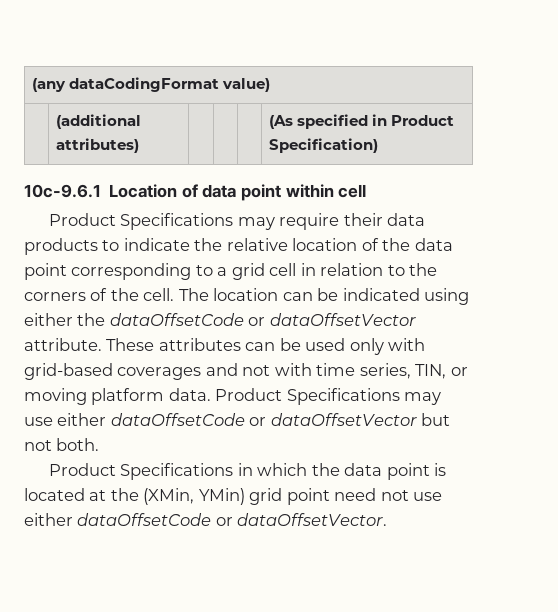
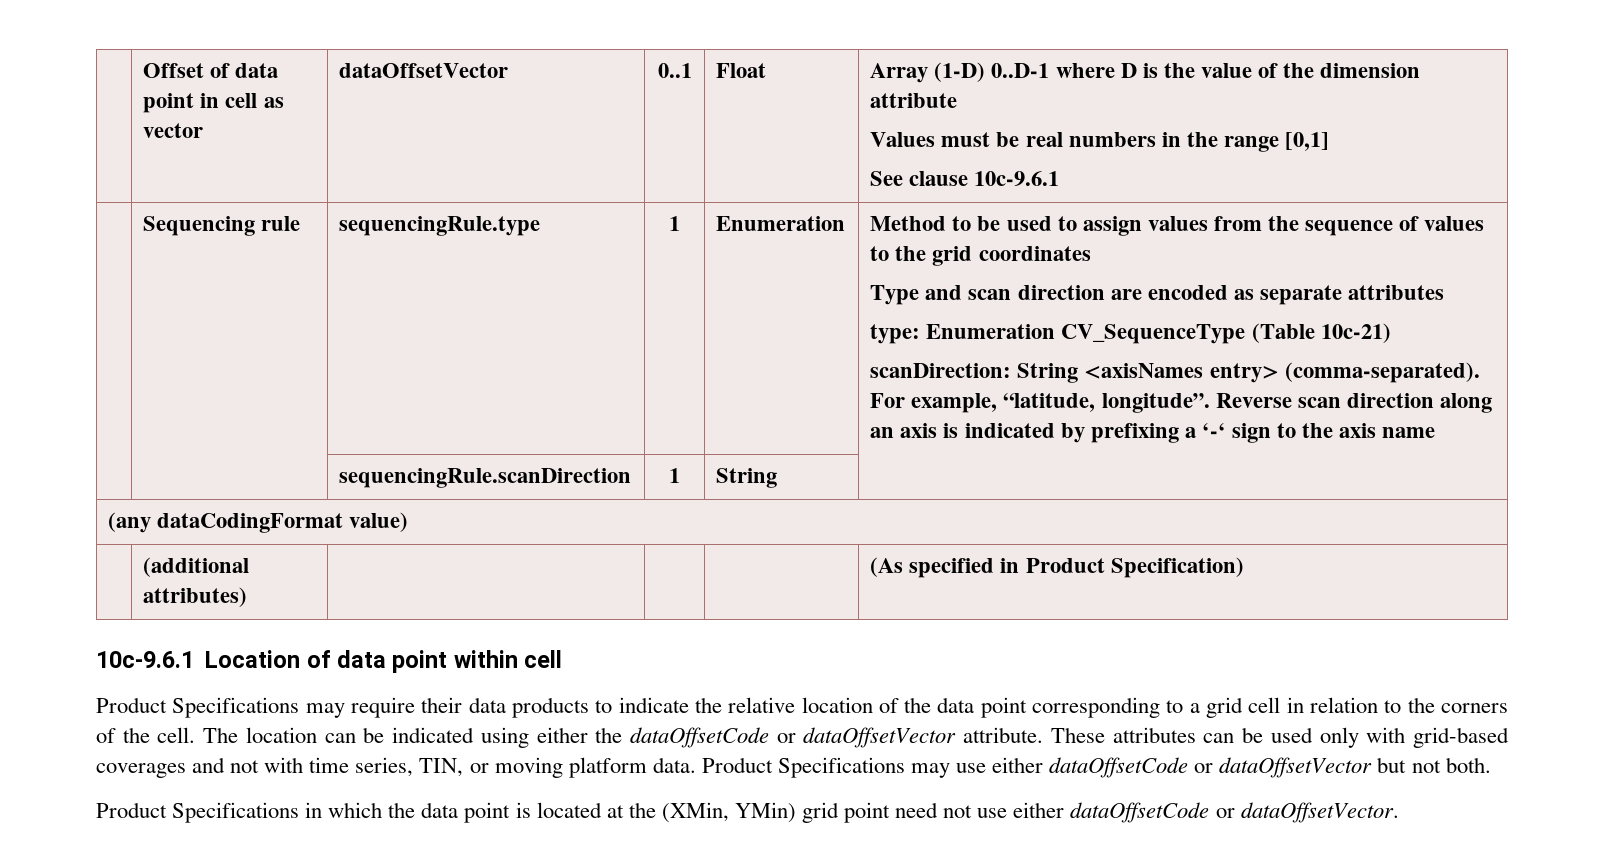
(32, 85) none -> [143,63,279,78] [143,93,284,113] [143,123,204,138] [339,63,509,78] [657,63,692,78] [716,63,767,78] [870,62,1421,83] [870,93,958,108] [870,132,1329,152] [870,171,1060,186] [143,216,301,236] [339,216,541,236] [669,216,680,231] [716,216,846,231] [870,216,1485,236] [870,246,1091,266] [870,285,1444,305] [870,323,1391,344] [870,362,1480,383] [870,393,1492,413] [870,423,1436,443] [339,468,632,488] [669,468,680,483] [716,468,778,488] | Offset of data point in cell as vector | dataOffsetVector | 0..1 | Float | Array (1-D) 0..D-1 where D is the value of the dimension attribute // Values must be real numbers in the range [0,1] // See clause 10c-9.6.1 // | Sequencing rule | sequencingRule.type | 1 | Enumeration | Method to be used to assign values from the sequence of values to the grid coordinates // Type and scan direction are encoded as separate attributes // type: Enumeration CV_SequenceType (Table 10c-21) // scanDirection: String <axisNames entry> (comma-separated). For example, “latitude, longitude”. Reverse scan direction along an axis is indicated by prefixing a ‘-‘ sign to the axis name // | | sequencingRule.scanDirection | 1 | String | //

